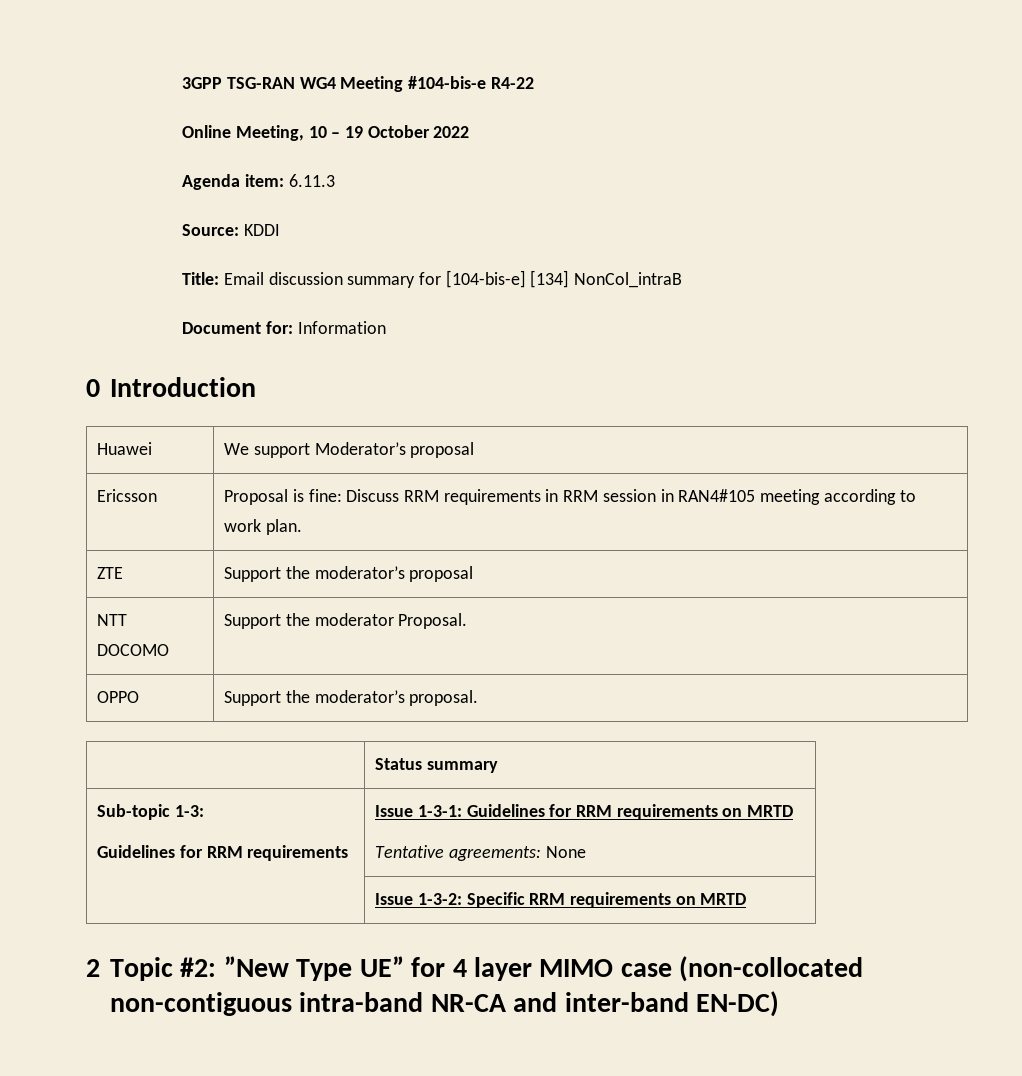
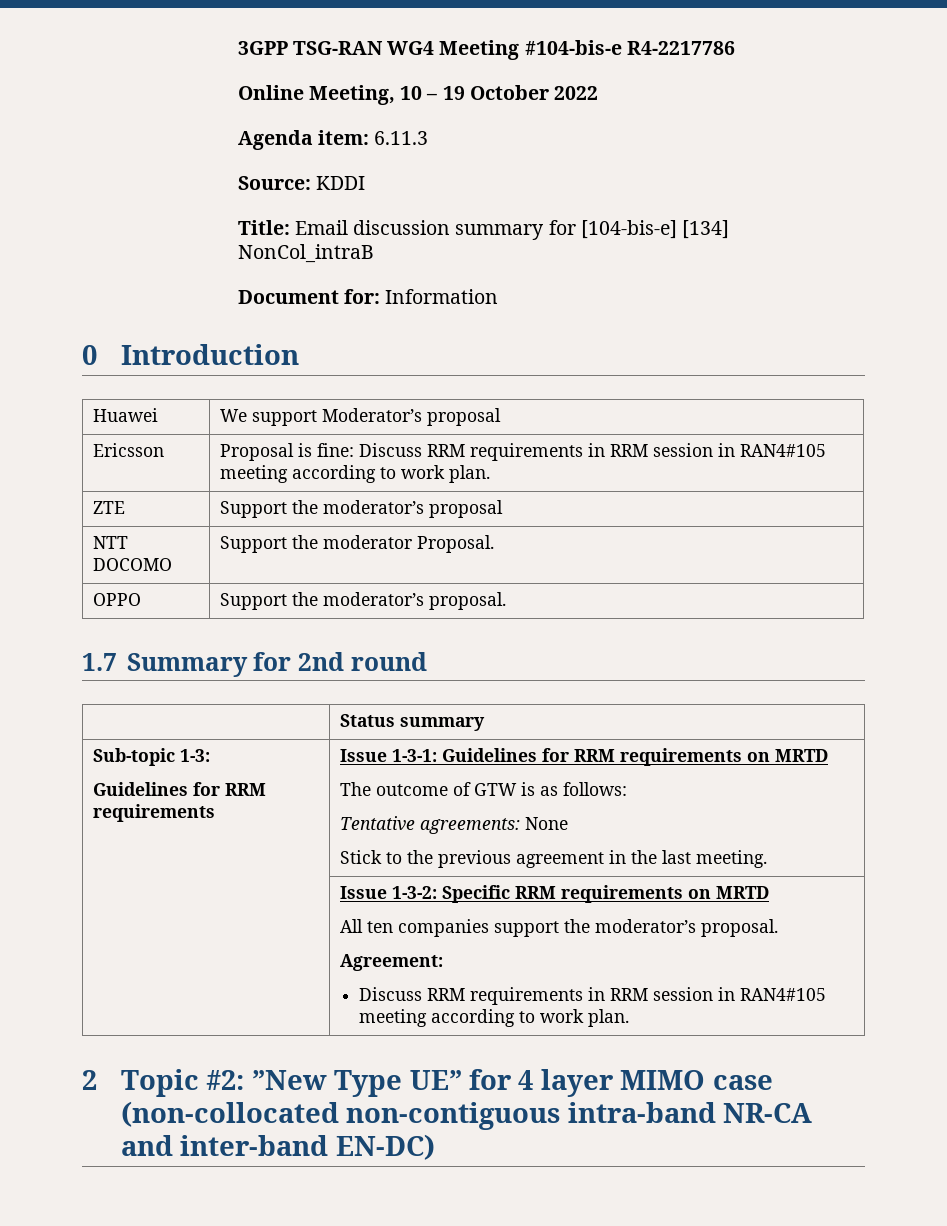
[490,77,534,89] R4-22 -> [626,41,735,55] R4-2217786
(479, 698) none -> [82,652,427,677] // 1.7 Summary for 2nd round
[375,845,586,861] Tentative agreements: None -> [339,782,627,796] [339,816,568,834] [339,850,767,868] The outcome of GTW is as follows: // Tentative agreements: None // Stick to the previous agreement in the last meeting.
(747, 899) none -> [339,919,778,937] [339,954,443,971] [358,987,826,1005] [358,1009,629,1027] // All ten companies support the moderator’s proposal. // Agreement: // Discuss RRM requirements in RRM session in RAN4#105 meeting according to work plan.

